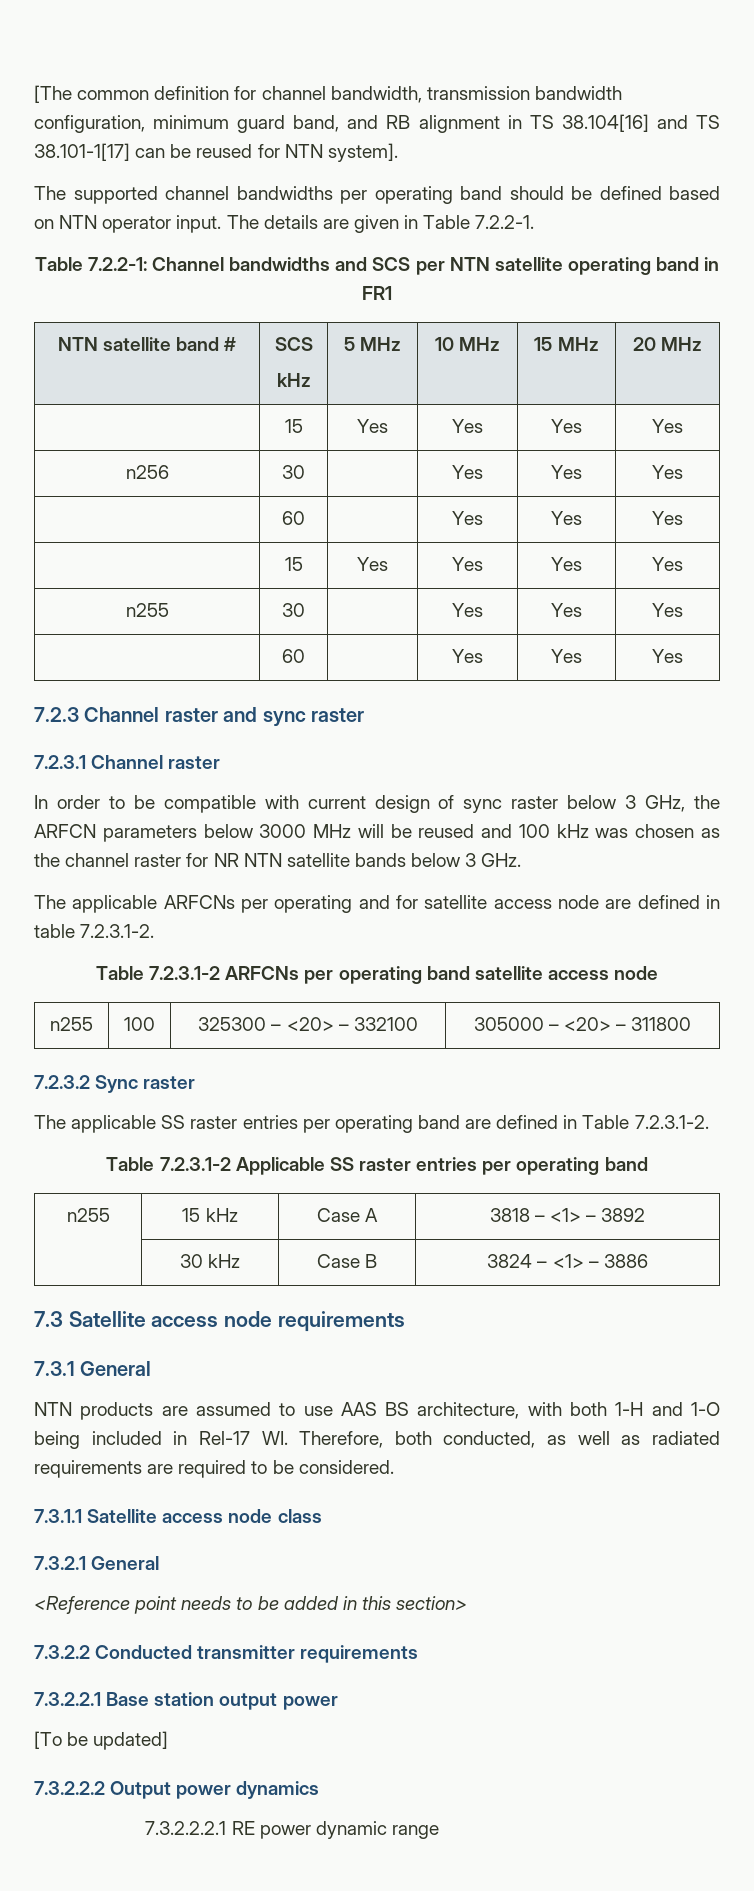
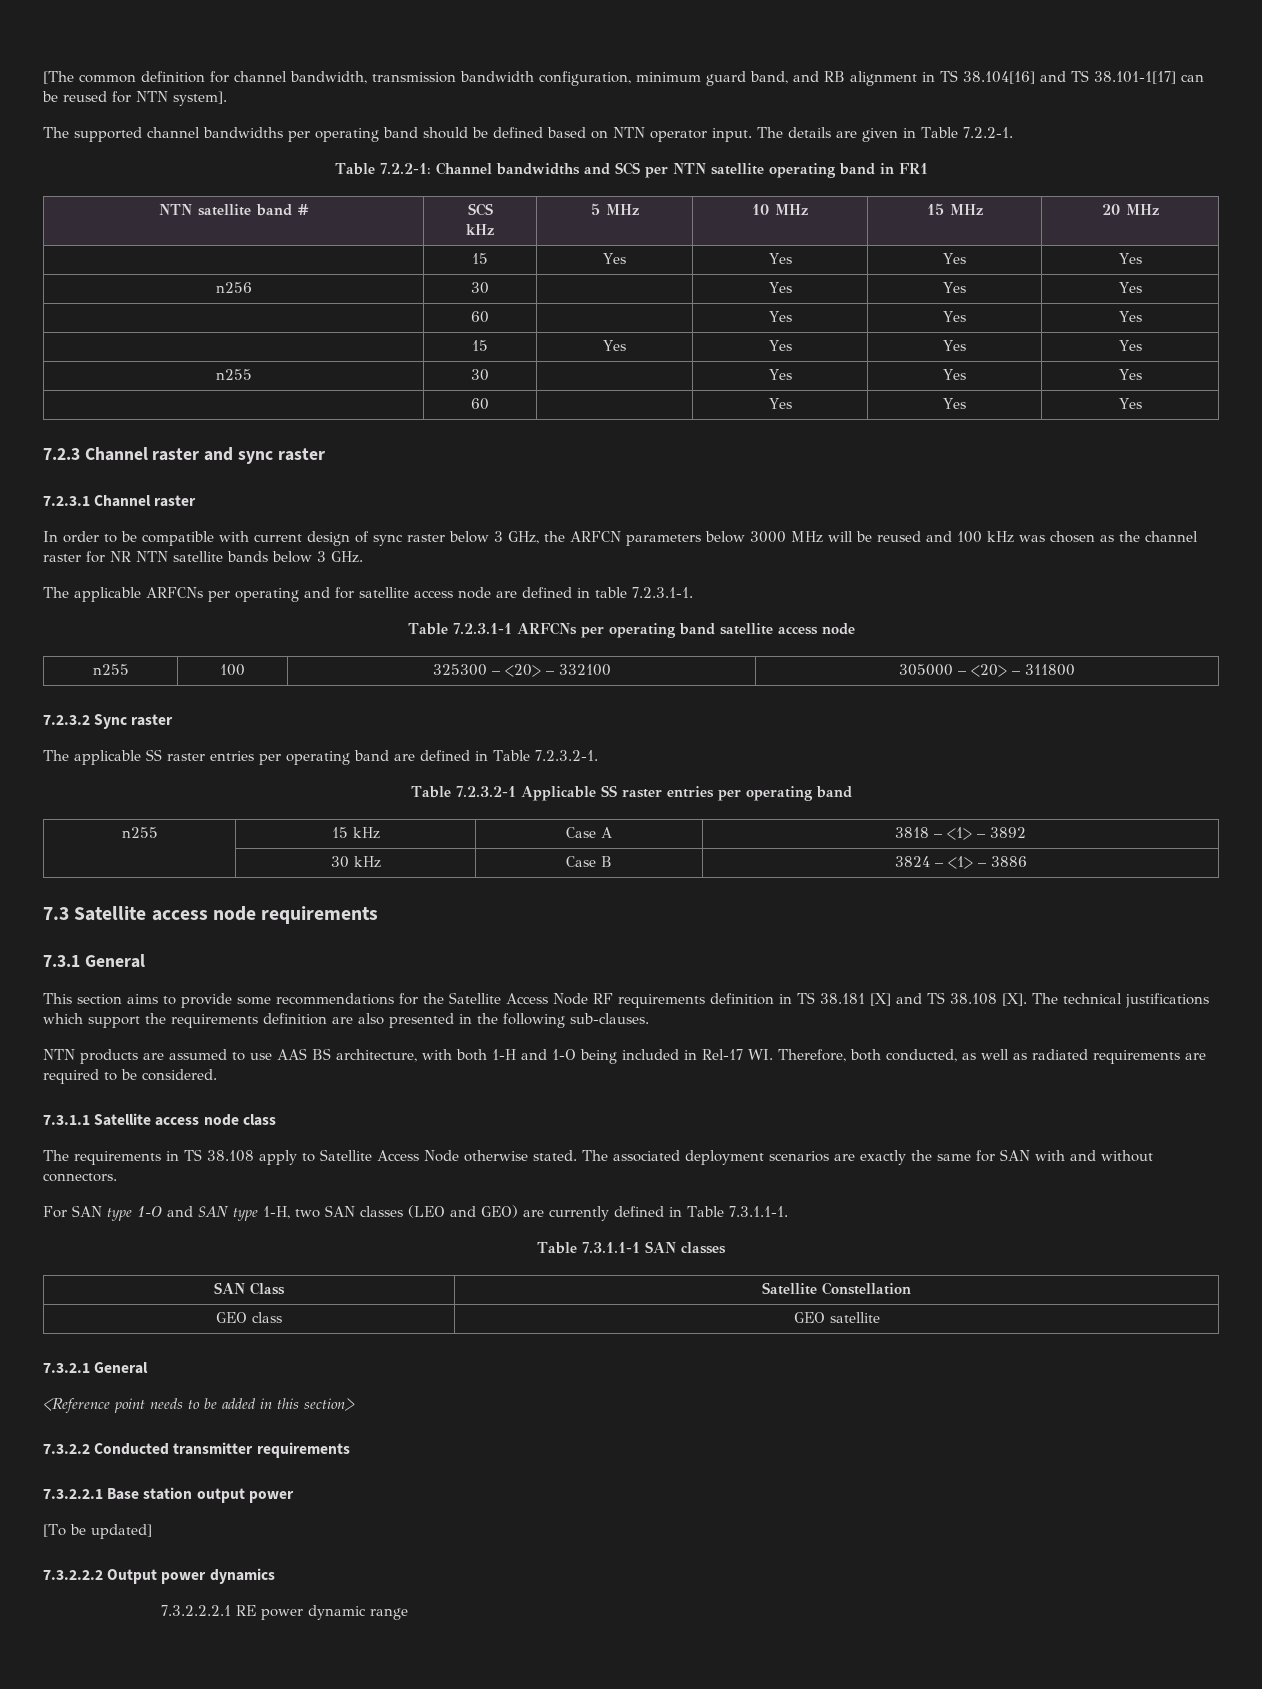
[80,924,155,938] [95,966,221,980] 7.2.3.1-2. // Table 7.2.3.1-2 -> [632,587,693,598] [407,623,512,635] 7.2.3.1-1. // Table 7.2.3.1-1
[634,1115,709,1129] [106,1157,231,1171] 7.2.3.1-2. // Table 7.2.3.1-2 -> [534,750,598,761] [410,786,516,798] 7.2.3.2-1. // Table 7.2.3.2-1
(152, 1368) none -> [43,992,1209,1008] [43,1013,649,1028] // This section aims to provide some recommendations for the Satellite Access Node RF requirements definition in TS 38.181 [X] and TS 38.108 [X]. The technical justifications which support the requirements definition are also presented in the following sub-clauses.
(322, 1516) none -> [43,1149,1153,1165] [43,1173,117,1182] [43,1205,788,1221] [537,1241,726,1254] [214,1282,285,1295] [762,1282,911,1295] [216,1312,282,1323] [793,1312,880,1323] // The requirements in TS 38.108 apply to Satellite Access Node otherwise stated. The associated deployment scenarios are exactly the same for SAN with and without connectors. // For SAN type 1-O and SAN type 1-H, two SAN classes (LEO and GEO) are currently defined in Table 7.3.1.1-1. // Table 7.3.1.1-1 SAN classes // SAN Class | Satellite Constellation // GEO class | GEO satellite

